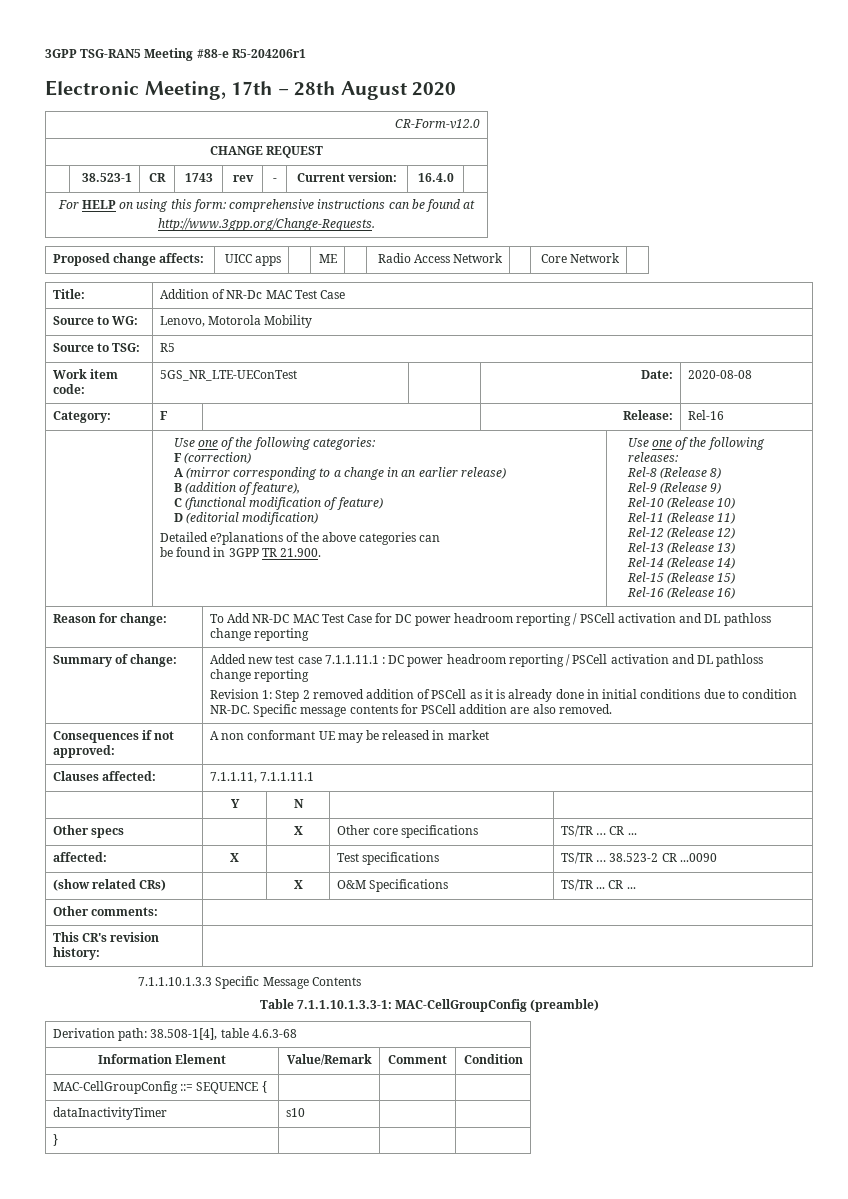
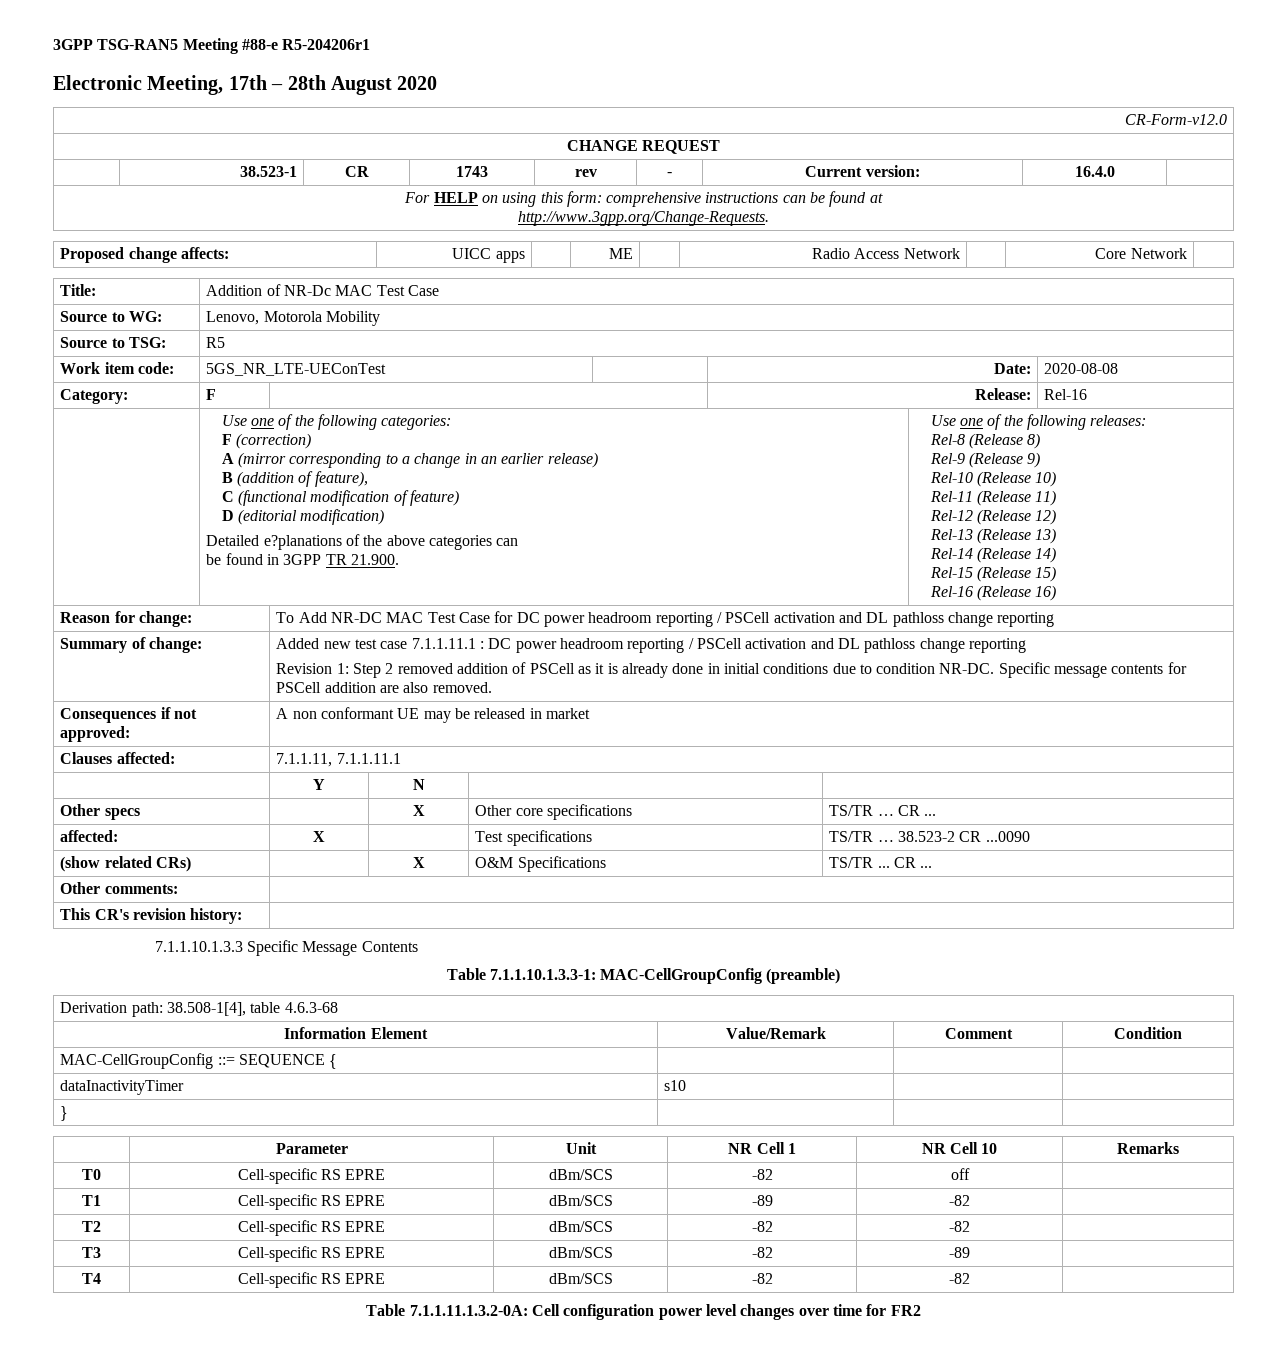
(58, 1140) none -> [275,1143,348,1154] [565,1142,597,1154] [728,1142,796,1154] [921,1142,998,1154] [1117,1142,1179,1154] [82,1169,101,1180] [237,1168,386,1184] [548,1169,613,1180] [751,1169,773,1180] [950,1168,970,1180] [82,1195,101,1206] [237,1194,386,1210] [548,1195,613,1206] [751,1195,773,1206] [949,1195,970,1206] [82,1221,101,1232] [237,1220,386,1236] [548,1221,613,1232] [751,1221,773,1232] [949,1221,970,1232] [82,1247,101,1258] [237,1246,386,1262] [548,1247,613,1258] [751,1247,773,1258] [949,1247,970,1258] [82,1273,101,1284] [237,1272,386,1288] [548,1273,613,1284] [751,1273,773,1284] [949,1273,970,1284] [366,1304,921,1320] // | Parameter | Unit | NR Cell 1 | NR Cell 10 | Remarks // T0 | Cell-specific RS EPRE | dBm/SCS | -82 | off | // T1 | Cell-specific RS EPRE | dBm/SCS | -89 | -82 | // T2 | Cell-specific RS EPRE | dBm/SCS | -82 | -82 | // T3 | Cell-specific RS EPRE | dBm/SCS | -82 | -89 | // T4 | Cell-specific RS EPRE | dBm/SCS | -82 | -82 | // Table 7.1.1.11.1.3.2-0A: Cell configuration power level changes over time for FR2

